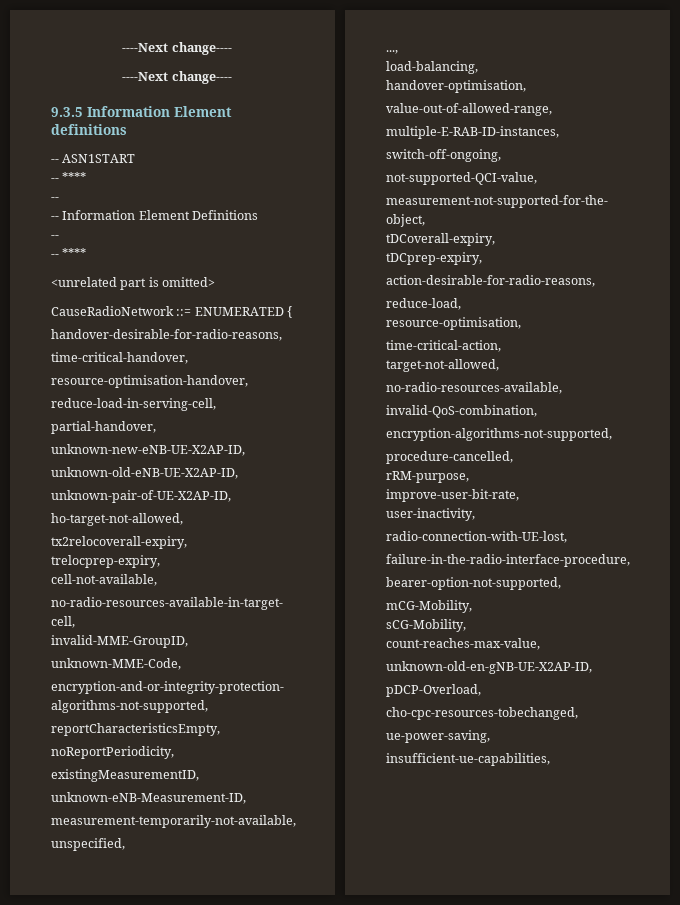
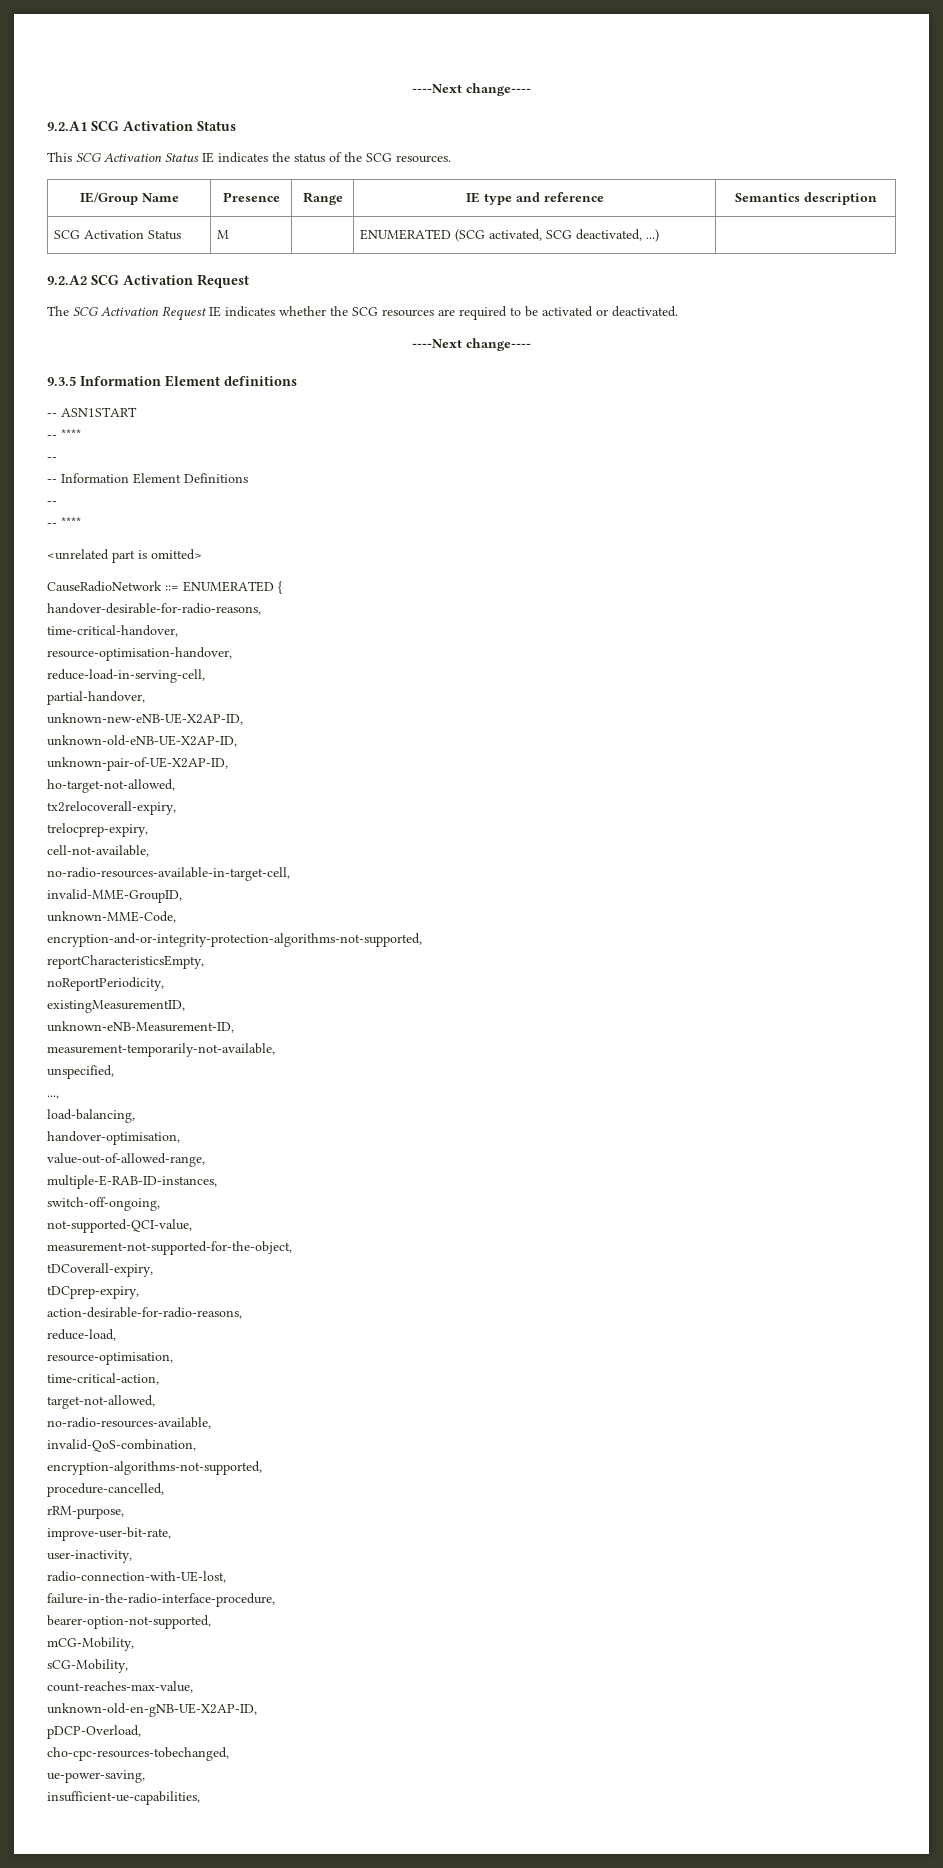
[122,42,232,55] ----Next change---- -> [412,83,531,96] [47,121,236,131] [47,152,451,163] [79,192,179,205] [222,192,280,202] [302,192,343,205] [465,192,604,205] [734,192,877,205] [53,230,181,240] [216,230,229,239] [359,229,659,242] [47,274,249,288] [47,306,678,321] ----Next change---- // 9.2.A1 SCG Activation Status // This SCG Activation Status IE indicates the status of the SCG resources. // IE/Group Name | Presence | Range | IE type and reference | Semantics description // SCG Activation Status | M | | ENUMERATED (SCG activated, SCG deactivated, ...) | // 9.2.A2 SCG Activation Request // The SCG Activation Request IE indicates whether the SCG resources are required to be activated or deactivated.

